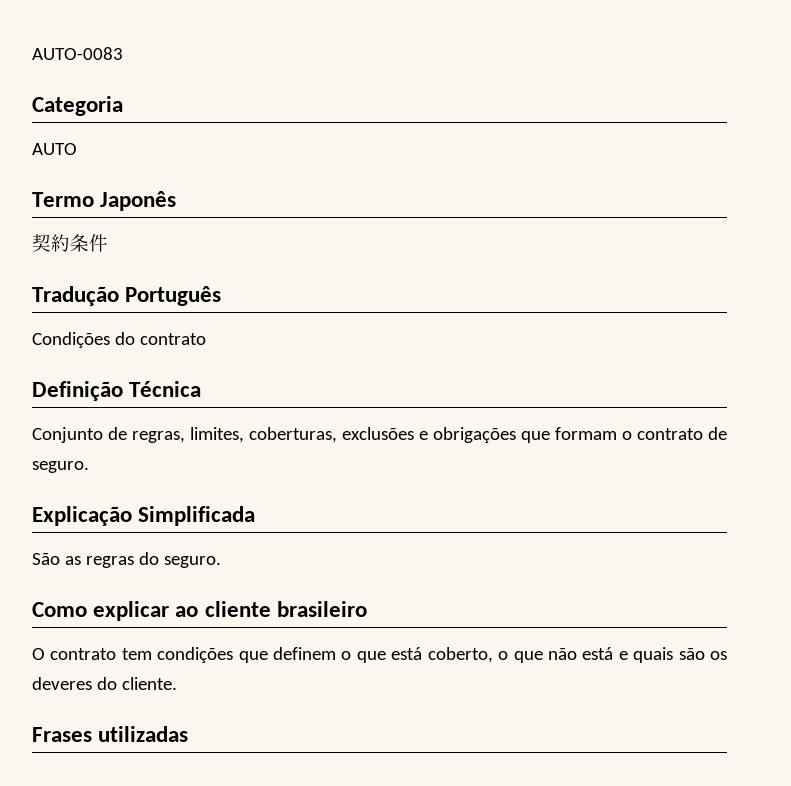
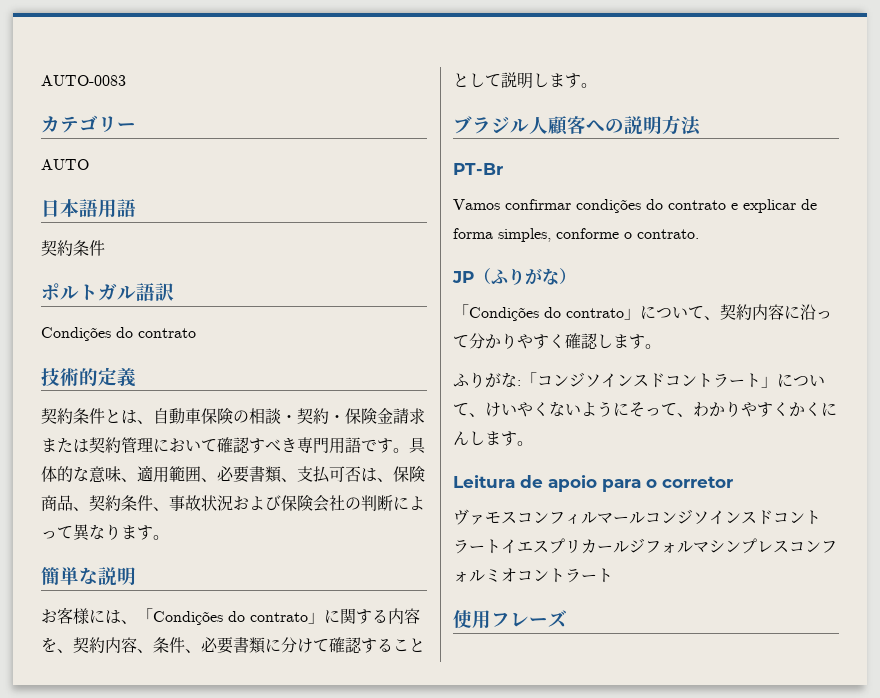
[32,96,123,116] Categoria -> [41,115,136,133] カテゴリー
[32,191,177,211] Termo Japonês -> [41,199,136,218] 日本語用語
[32,286,222,306] Tradução Português -> [41,283,174,302] ポルトガル語訳
[32,381,202,401] [32,427,727,443] [32,461,89,473] [32,506,256,526] [32,552,221,568] [32,601,367,621] [32,647,727,663] [32,677,177,690] [32,726,189,742] Definição Técnica // Conjunto de regras, limites, coberturas, exclusões e obrigações que formam o contrato de seguro. // Explicação Simplificada // São as regras do seguro. // Como explicar ao cliente brasileiro // O contrato tem condições que definem o que está coberto, o que não está e quais são os deveres do cliente. // Frases utilizadas -> [41,367,136,387] [41,408,425,424] [41,437,426,454] [41,465,425,483] [41,495,425,512] [41,524,169,541] [41,567,136,586] [41,607,420,625] [41,637,425,654] [453,72,597,89] [453,115,701,136] [453,163,503,175] [453,199,817,213] [453,228,699,242] [452,268,576,285] [453,304,832,321] [453,333,661,349] [453,372,825,388] [453,401,837,417] [453,431,533,446] [453,475,733,492] [453,509,821,525] [453,538,837,554] [453,568,613,583] [453,610,567,629] 技術的定義 // 契約条件とは、自動車保険の相談・契約・保険金請求または契約管理において確認すべき専門用語です。具体的な意味、適用範囲、必要書類、支払可否は、保険商品、契約条件、事故状況および保険会社の判断によって異なります。 // 簡単な説明 // お客様には、「Condições do contrato」に関する内容を、契約内容、条件、必要書類に分けて確認することとして説明します。 // ブラジル人顧客への説明方法 // PT-Br // Vamos confirmar condições do contrato e explicar de forma simples, conforme o contrato. // JP（ふりがな） // 「Condições do contrato」について、契約内容に沿って分かりやすく確認します。 // ふりがな:「コンジソインスドコントラート」について、けいやくないようにそって、わかりやすくかくにんします。 // Leitura de apoio para o corretor // ヴァモスコンフィルマールコンジソインスドコントラートイエスプリカールジフォルマシンプレスコンフォルミオコントラート // 使用フレーズ

